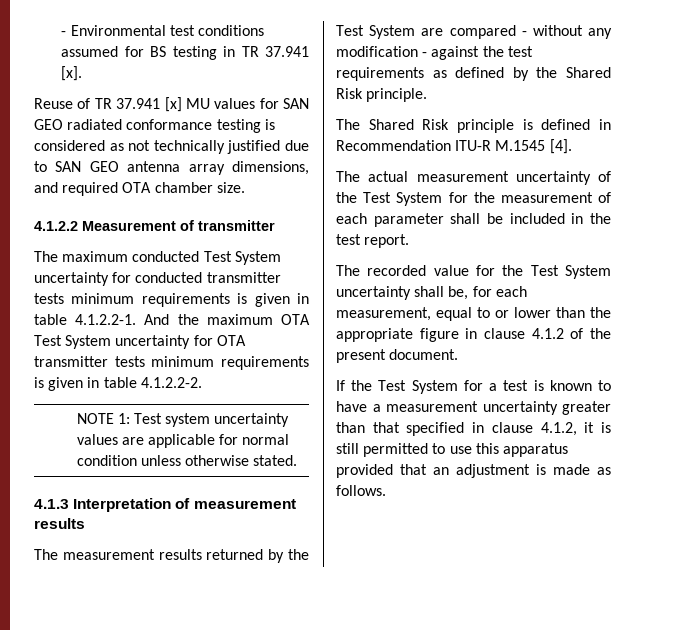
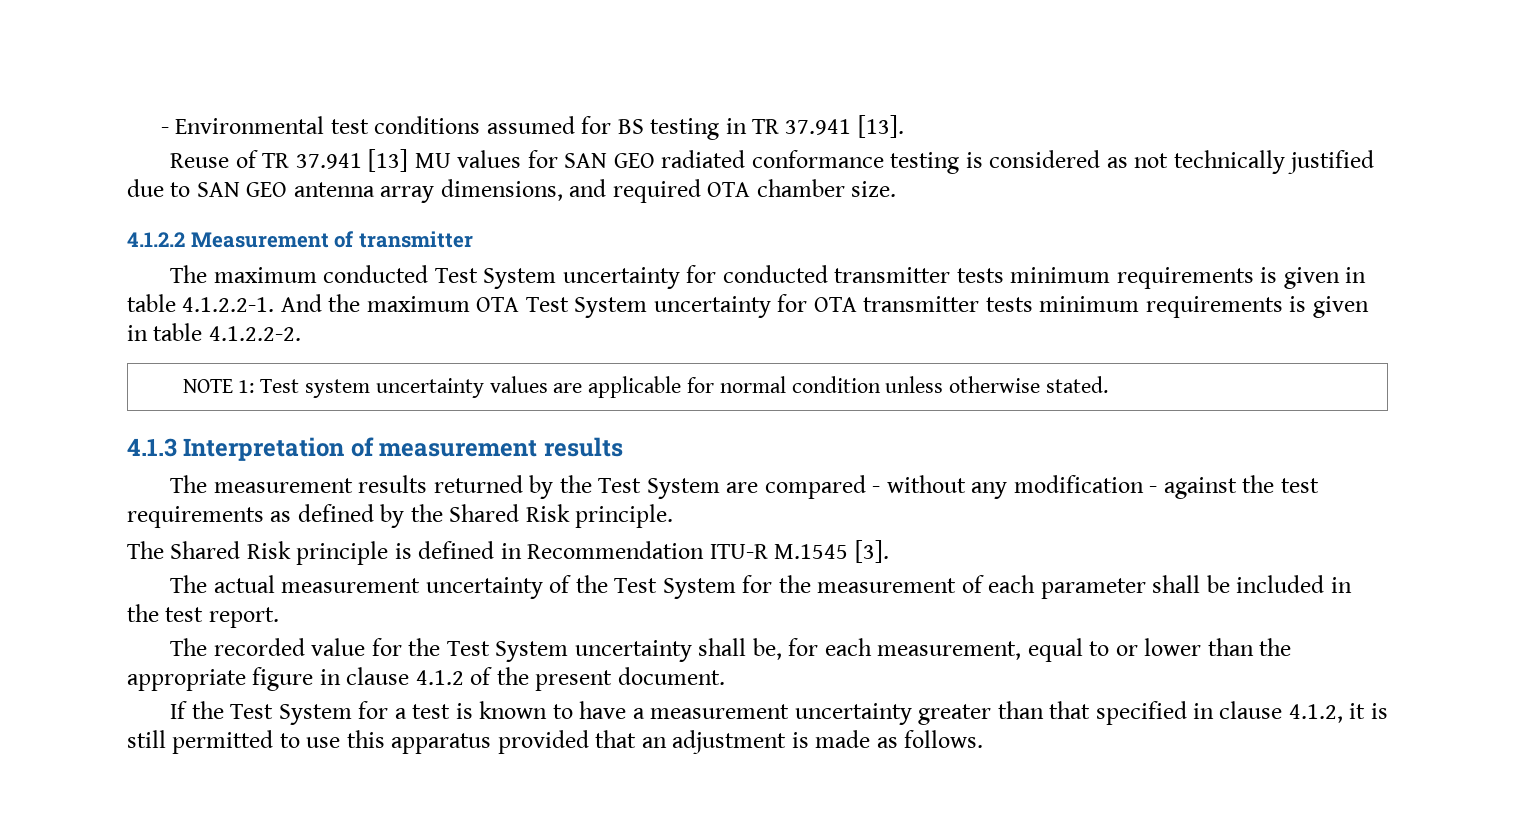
[61,66,83,81] [x]. -> [857,115,904,138] [13].
[164,97,182,112] [x] -> [368,149,409,172] [13]
[549,139,572,154] [4]. -> [854,540,889,563] [3].

